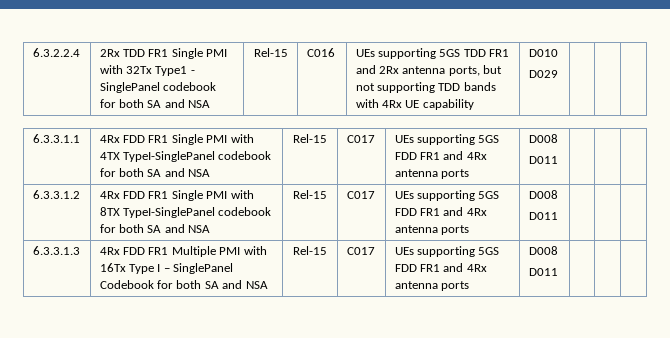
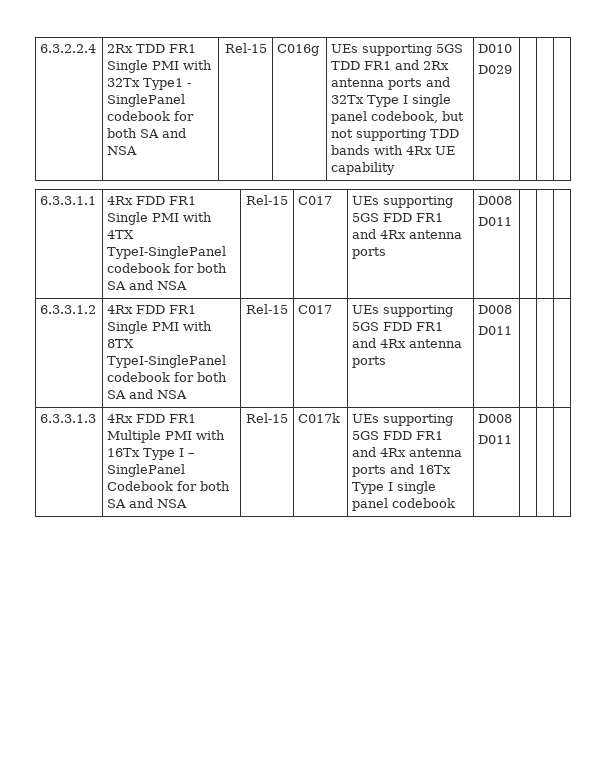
[306,48,335,57] C016 -> [277,44,320,56] C016g
[448,66,480,76] ports, -> [388,77,451,90] [331,94,452,107] [331,111,439,124] ports and 32Tx Type I single panel codebook,
[346,247,375,255] [394,246,500,257] [394,263,487,272] [394,281,470,291] C017 | UEs supporting 5GS FDD FR1 and 4Rx antenna ports -> [298,413,341,423] [352,414,454,426] [352,431,444,440] [352,447,463,457] [352,464,452,477] [352,481,437,494] [352,498,456,511] C017k | UEs supporting 5GS FDD FR1 and 4Rx antenna ports and 16Tx Type I single panel codebook

